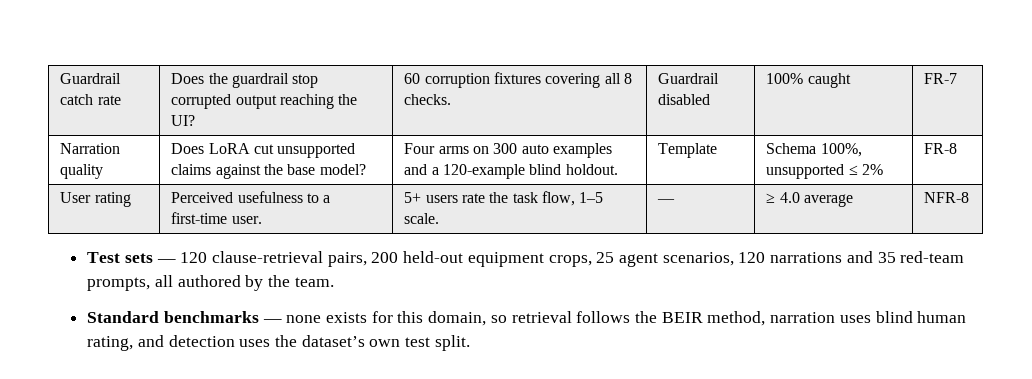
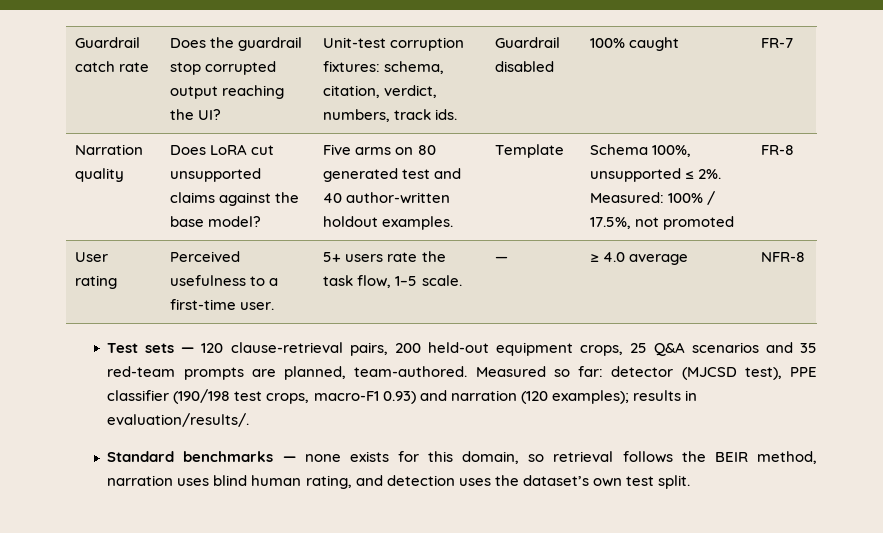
[404,72,633,88] [404,94,452,105] 60 corruption fixtures covering all 8 checks. -> [323,37,465,51] [323,61,445,74] [323,85,438,98] [323,109,458,122] Unit-test corruption fixtures: schema, citation, verdict, numbers, track ids.
[404,143,436,154] Four -> [323,144,352,155] Five
[493,143,613,158] [404,164,618,179] 300 auto examples and a 120-example blind holdout. -> [417,145,436,155] [323,168,462,182] [323,192,451,204] [323,216,454,230] 80 generated test and 40 author-written holdout examples.
[862,164,884,175] 2% -> [698,169,722,179] [590,191,716,205] [590,216,735,230] 2%. Measured: 100% / 17.5%, not promoted
[619,251,965,267] [87,275,334,291] agent scenarios, 120 narrations and 35 red-team prompts, all authored by the team. -> [653,342,818,356] [107,366,817,380] [107,389,697,404] [107,413,250,427] Q&A scenarios and 35 red-team prompts are planned, team-authored. Measured so far: detector (MJCSD test), PPE classifier (190/198 test crops, macro-F1 0.93) and narration (120 examples); results in evaluation/results/.

